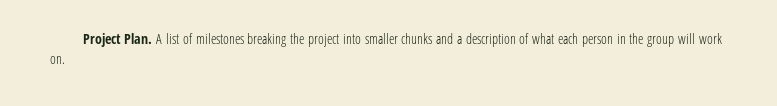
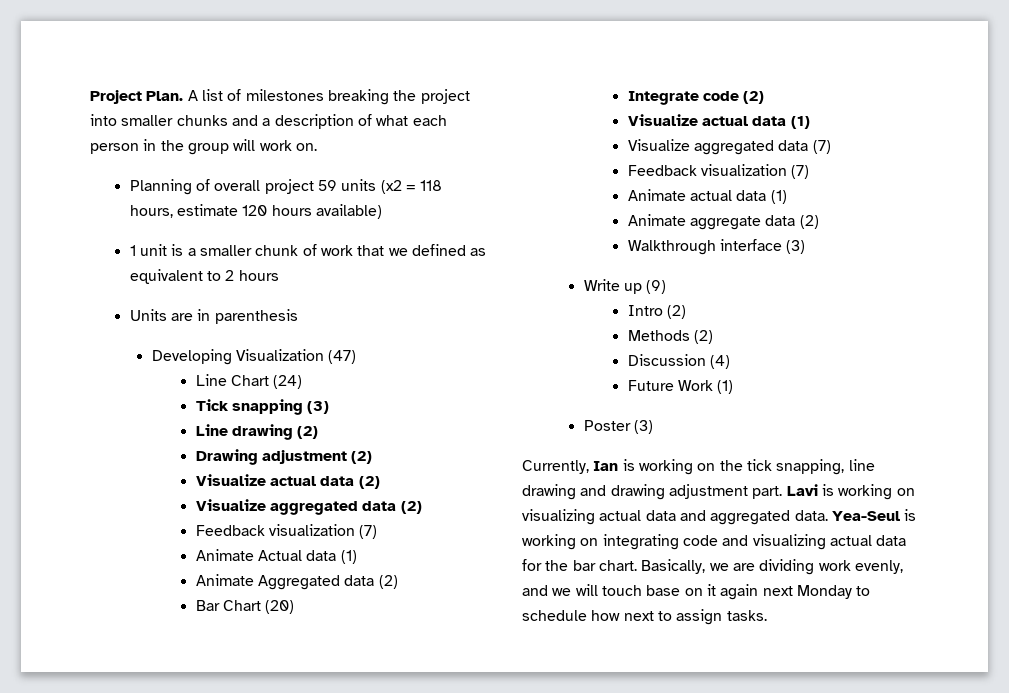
(65, 60) none -> [129,179,443,195] [129,204,382,219] [129,244,487,256] [129,269,279,284] [129,309,298,324] [151,349,357,365] [195,374,303,389] [195,399,330,415] [195,424,319,440] [195,449,373,465] [195,474,380,489] [195,499,422,515] [195,524,378,539] [195,549,357,564] [195,574,398,590] [195,600,295,614] [627,91,765,105] [627,114,810,129] [627,139,831,155] [627,164,810,179] [627,189,787,204] [627,214,819,230] [627,239,806,255] [583,279,667,294] [627,305,686,319] [627,330,713,344] [627,354,730,369] [627,380,734,394] [583,420,653,434] [522,459,875,475] [522,484,915,500] [522,509,917,525] [522,534,907,550] [522,559,903,575] [522,584,871,600] [522,609,767,625] // Planning of overall project 59 units (x2 = 118 hours, estimate 120 hours available) // 1 unit is a smaller chunk of work that we defined as equivalent to 2 hours // Units are in parenthesis // Developing Visualization (47) // Line Chart (24) // Tick snapping (3) // Line drawing (2) // Drawing adjustment (2) // Visualize actual data (2) // Visualize aggregated data (2) // Feedback visualization (7) // Animate Actual data (1) // Animate Aggregated data (2) // Bar Chart (20) // Integrate code (2) // Visualize actual data (1) // Visualize aggregated data (7) // Feedback visualization (7) // Animate actual data (1) // Animate aggregate data (2) // Walkthrough interface (3) // Write up (9) // Intro (2) // Methods (2) // Discussion (4) // Future Work (1) // Poster (3) // Currently, Ian is working on the tick snapping, line drawing and drawing adjustment part. Lavi is working on visualizing actual data and aggregated data. Yea-Seul is working on integrating code and visualizing actual data for the bar chart. Basically, we are dividing work evenly, and we will touch base on it again next Monday to schedule how next to assign tasks.

